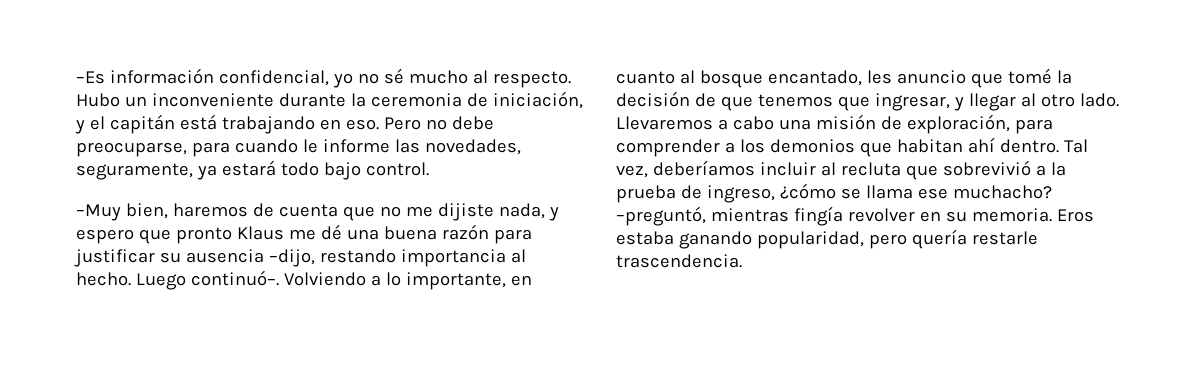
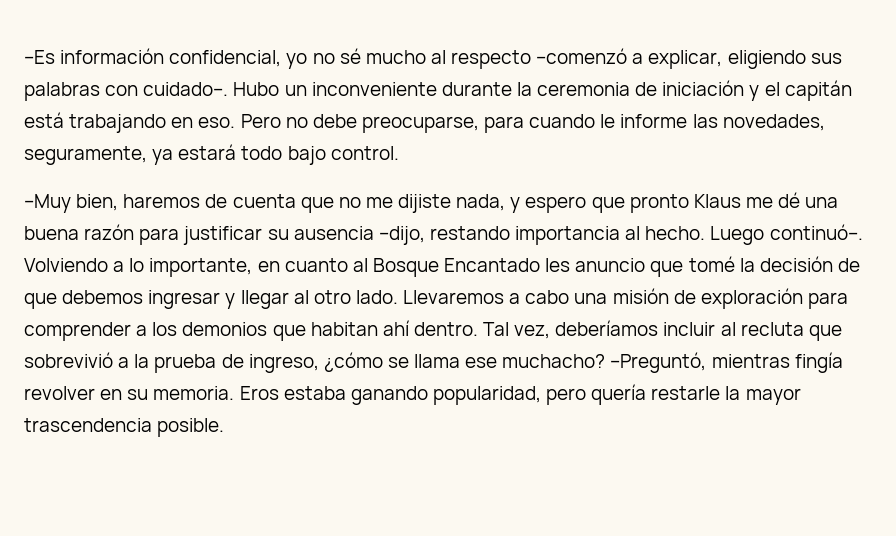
[492,71,571,88] respecto. -> [451,48,842,69] [24,82,229,101] respecto –comenzó a explicar, eligiendo sus palabras con cuidado–.
[492,91,583,109] iniciación, -> [662,80,745,96] iniciación
[699,70,862,88] bosque encantado, -> [372,258,541,277] Bosque Encantado
[757,93,950,111] tenemos que ingresar, -> [62,290,221,309] debemos ingresar
[906,114,1010,134] exploración, -> [700,288,803,309] exploración
[616,206,706,226] –preguntó, -> [610,352,707,373] –Preguntó,
[616,254,742,268] trascendencia. -> [725,386,801,405] [24,418,225,437] la mayor trascendencia posible.

